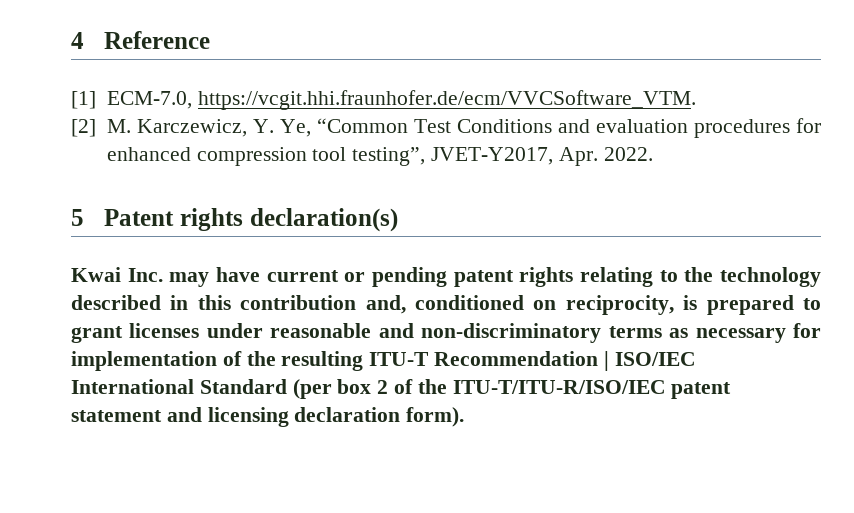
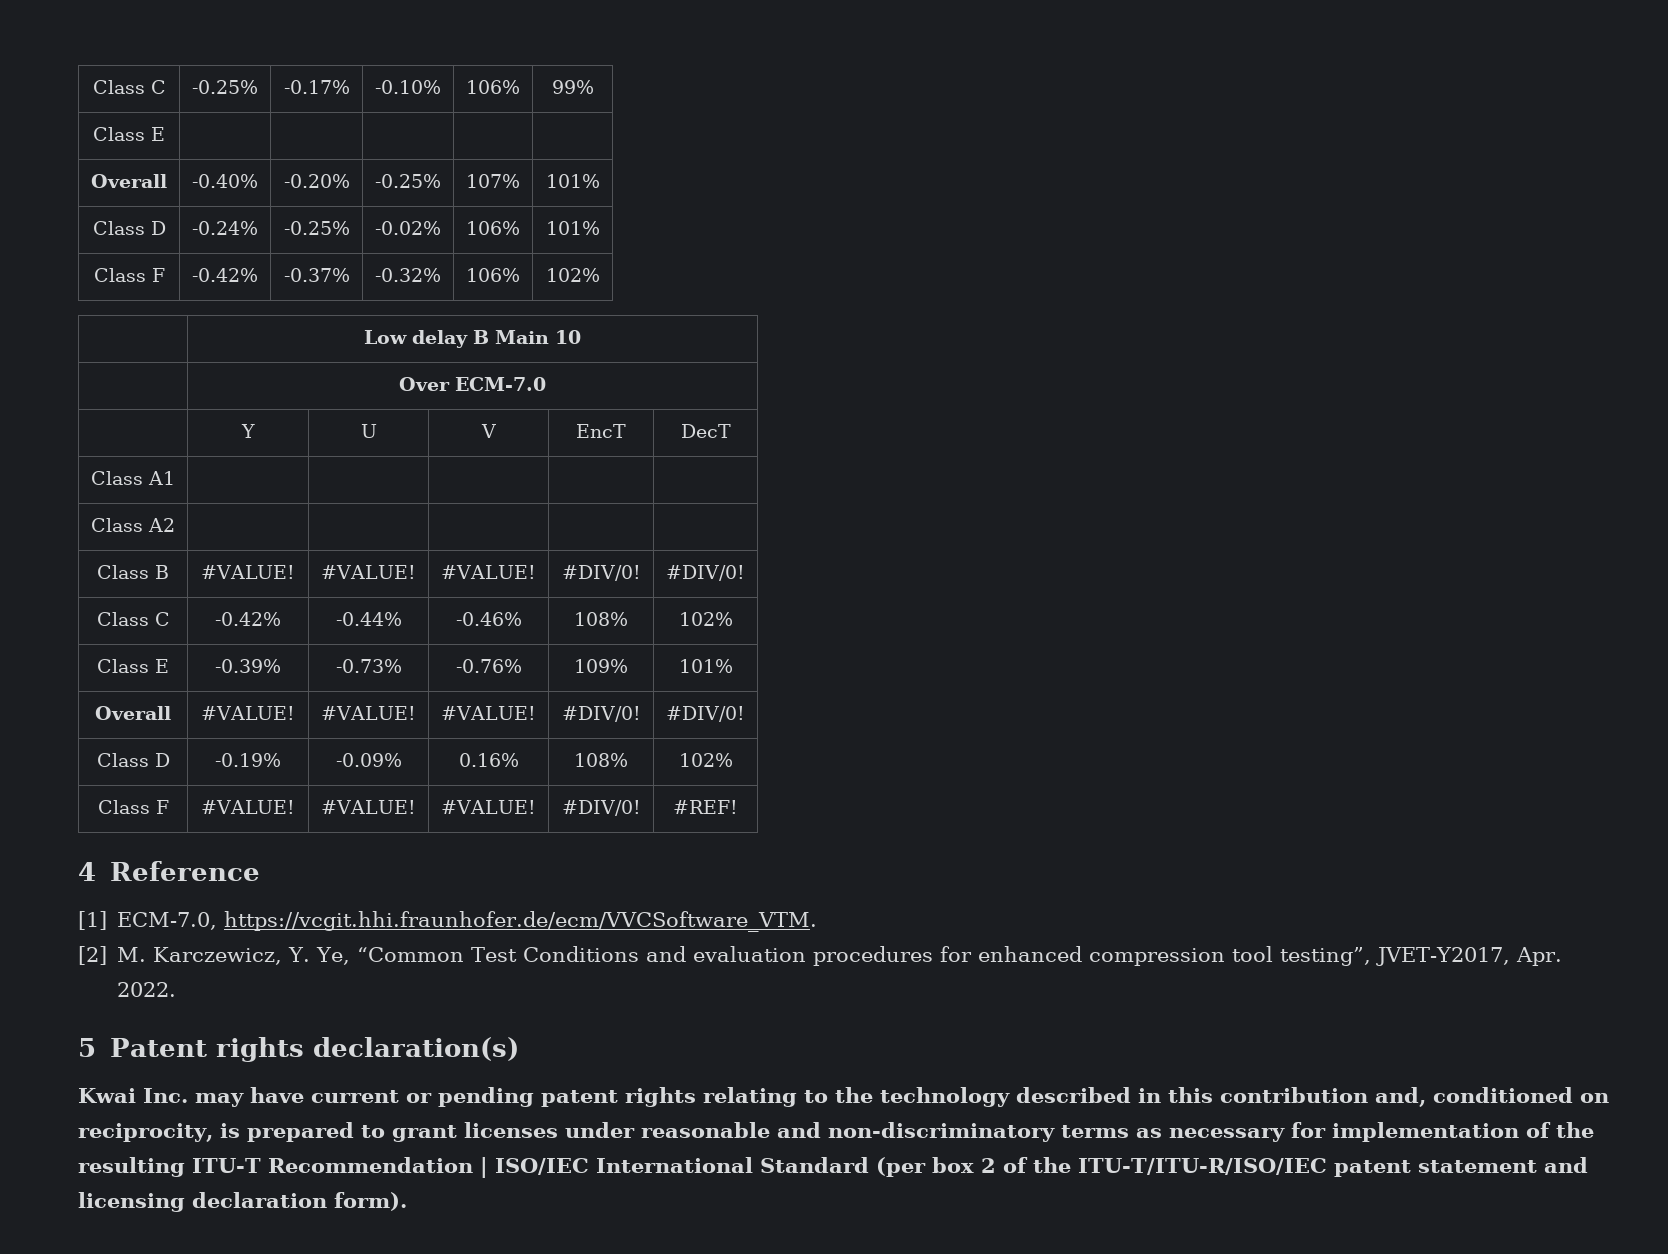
(71, 40) none -> [92,80,166,94] [192,80,258,94] [283,80,350,94] [375,80,441,94] [466,80,520,94] [551,80,594,94] [93,127,165,141] [91,174,167,188] [192,174,258,188] [283,174,350,188] [375,174,441,188] [466,174,520,188] [545,174,600,188] [92,221,166,235] [192,221,258,235] [283,221,350,235] [375,221,441,235] [466,221,520,235] [545,221,600,235] [93,268,165,282] [192,268,258,282] [283,268,350,282] [375,268,441,282] [466,268,520,282] [545,268,600,282] [364,330,581,348] [399,377,546,391] [240,424,255,438] [360,424,377,438] [480,424,496,438] [576,424,626,438] [680,424,731,438] [91,471,175,485] [91,518,175,532] [97,565,169,579] [200,565,296,579] [321,565,417,579] [441,565,537,579] [561,565,641,581] [666,565,745,581] [96,612,170,626] [215,612,281,626] [335,612,402,626] [455,612,522,626] [574,612,628,626] [678,612,733,626] [97,659,169,673] [215,659,281,673] [335,659,402,673] [455,659,522,673] [574,659,628,673] [678,659,733,673] [95,706,171,720] [200,706,296,720] [321,706,417,720] [441,706,537,720] [561,706,641,722] [666,706,745,722] [96,753,170,767] [215,753,281,767] [335,753,402,767] [458,753,519,767] [574,753,628,767] [678,753,733,767] [97,800,169,814] [200,800,296,814] [321,800,417,814] [441,800,537,814] [561,800,641,816] [673,800,738,814] Class C | -0.25% | -0.17% | -0.10% | 106% | 99% // Class E | | | | | // Overall | -0.40% | -0.20% | -0.25% | 107% | 101% // Class D | -0.24% | -0.25% | -0.02% | 106% | 101% // Class F | -0.42% | -0.37% | -0.32% | 106% | 102% // | Low delay B Main 10 // | Over ECM-7.0 // | Y | U | V | EncT | DecT // Class A1 | | | | | // Class A2 | | | | | // Class B | #VALUE! | #VALUE! | #VALUE! | #DIV/0! | #DIV/0! // Class C | -0.42% | -0.44% | -0.46% | 108% | 102% // Class E | -0.39% | -0.73% | -0.76% | 109% | 101% // Overall | #VALUE! | #VALUE! | #VALUE! | #DIV/0! | #DIV/0! // Class D | -0.19% | -0.09% | 0.16% | 108% | 102% // Class F | #VALUE! | #VALUE! | #VALUE! | #DIV/0! | #REF! //

